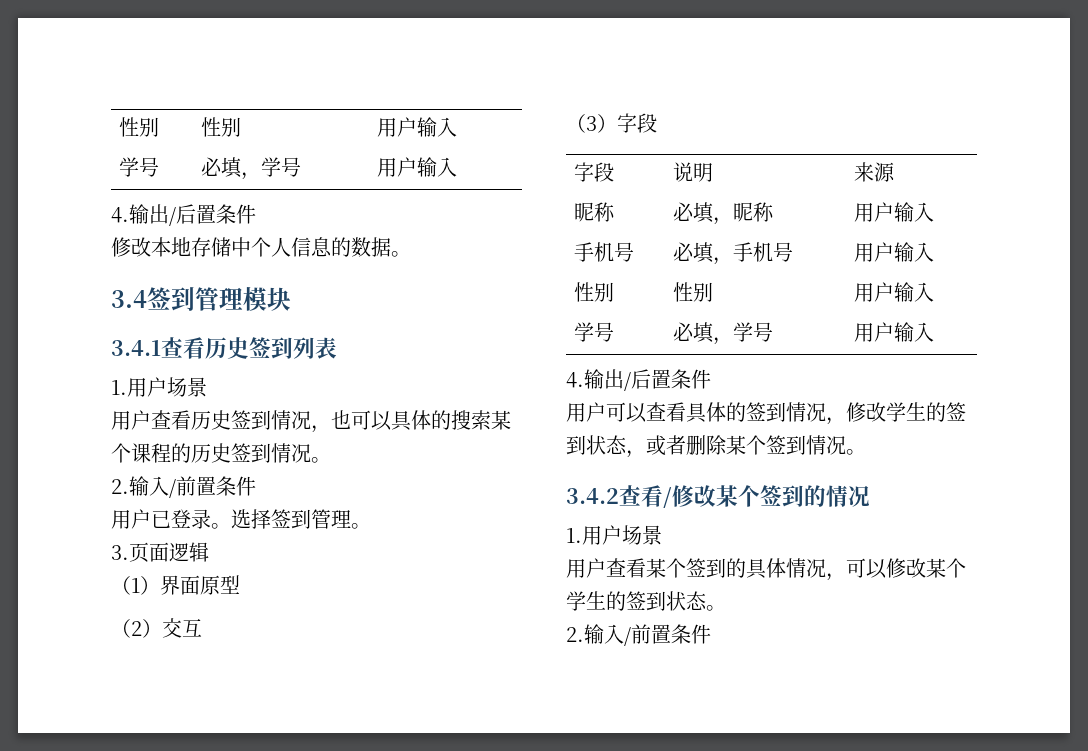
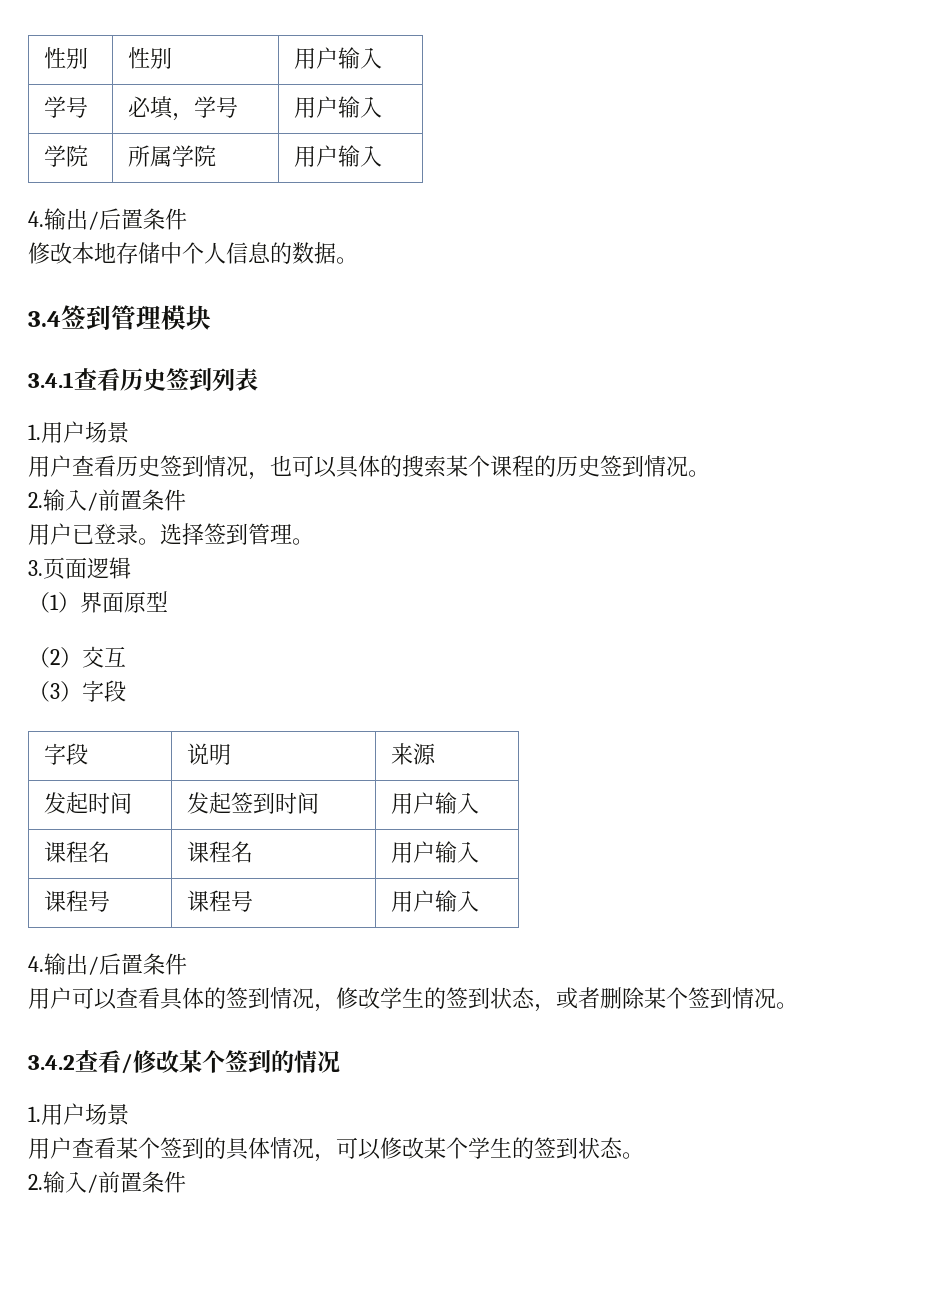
(458, 167) none -> [43,145,88,167] [127,145,216,167] [293,145,382,167] // 学院 | 所属学院 | 用户输入
[574,202,616,222] [673,202,775,225] [854,202,935,222] [574,242,635,262] [673,242,794,265] [854,242,935,262] [574,282,615,302] [673,282,714,302] [854,282,935,302] [574,322,615,342] [673,322,754,345] 昵称 | 必填，昵称 | 用户输入 // 手机号 | 必填，手机号 | 用户输入 // 性别 | 性别 | 用户输入 // 学号 | 必填，学 -> [43,792,132,814] [186,792,319,814] [390,792,479,814] [43,841,110,863] [186,841,253,863] [390,841,479,863] [43,890,110,912] [186,890,231,912] 发起时间 | 发起签到时间 | 用户输入 // 课程名 | 课程名 | 用户输入 // 课程号 | 课程

